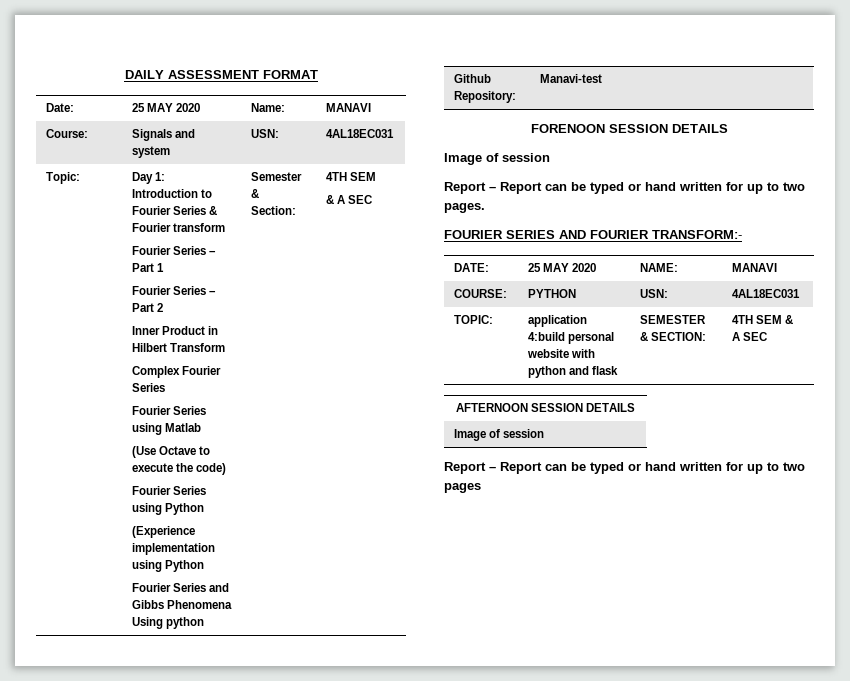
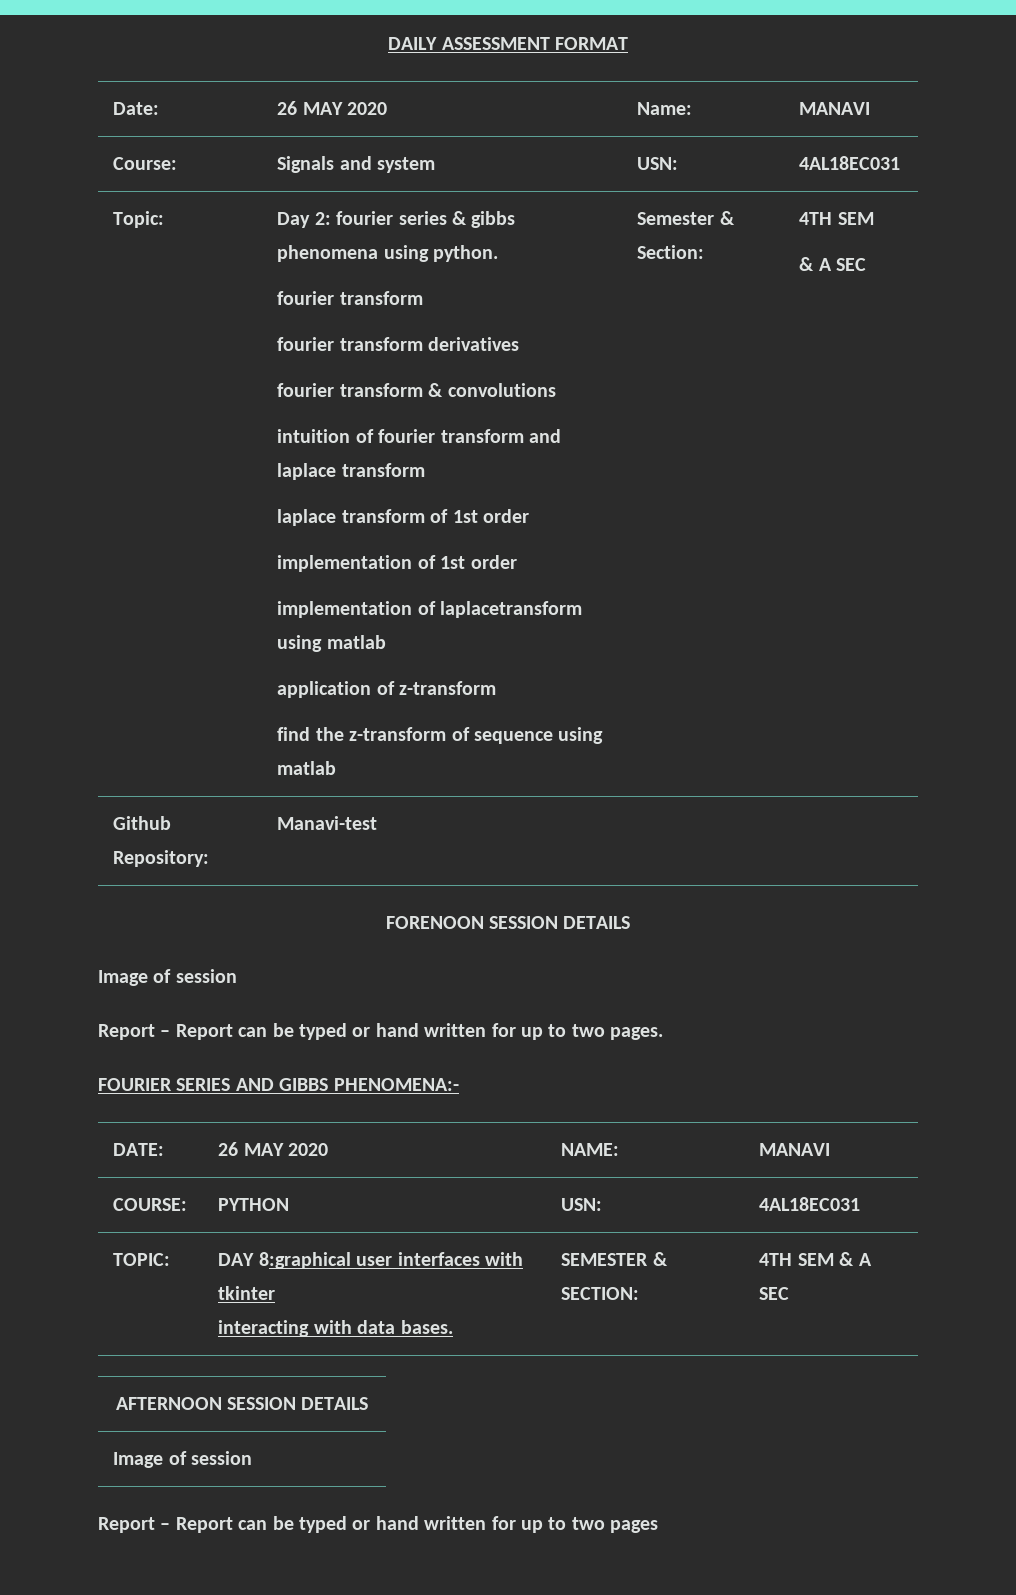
[132,103,146,112] 25 -> [277,101,298,115] 26
[155,172,166,181] [132,189,213,198] [132,206,218,215] [132,223,226,232] [132,246,217,255] [132,263,165,272] [132,286,217,295] [132,303,164,312] [132,326,219,335] [132,343,226,352] [132,366,222,378] [132,383,166,392] [132,406,207,415] [132,423,202,435] [132,446,211,458] [132,463,227,475] [132,486,207,495] [132,503,205,515] [132,526,196,538] [132,543,216,555] [132,560,205,572] [132,583,230,592] [132,600,233,609] [132,617,205,629] 1: Introduction to Fourier Series & Fourier transform // Fourier Series – Part 1 // Fourier Series – Part 2 // Inner Product in Hilbert Transform // Complex Fourier Series // Fourier Series using Matlab // (Use Octave to execute the code) // Fourier Series using Python // (Experience implementation using Python // Fourier Series and Gibbs Phenomena Using python -> [314,211,516,228] [277,245,499,262] [277,291,423,305] [277,337,520,351] [277,383,556,397] [277,429,561,443] [277,463,425,480] [277,509,529,526] [277,555,517,572] [277,601,583,618] [277,635,386,652] [277,681,497,698] [277,727,604,744] [277,761,337,775] 2: fourier series & gibbs phenomena using python. // fourier transform // fourier transform derivatives // fourier transform & convolutions // intuition of fourier transform and laplace transform // laplace transform of 1st order // implementation of 1st order // implementation of laplacetransform using matlab // application of z-transform // find the z-transform of sequence using matlab
[590,230,742,239] FOURIER TRANSFORM:- -> [279,1078,459,1091] GIBBS PHENOMENA:-
[528,263,542,272] 25 -> [218,1142,239,1156] 26
[528,315,588,327] [528,332,615,344] [527,349,596,358] [528,366,619,378] application 4:build personal website with python and flask -> [218,1252,523,1269] [218,1286,276,1300] [218,1320,453,1337] DAY 8:graphical user interfaces with tkinter // interacting with data bases.

